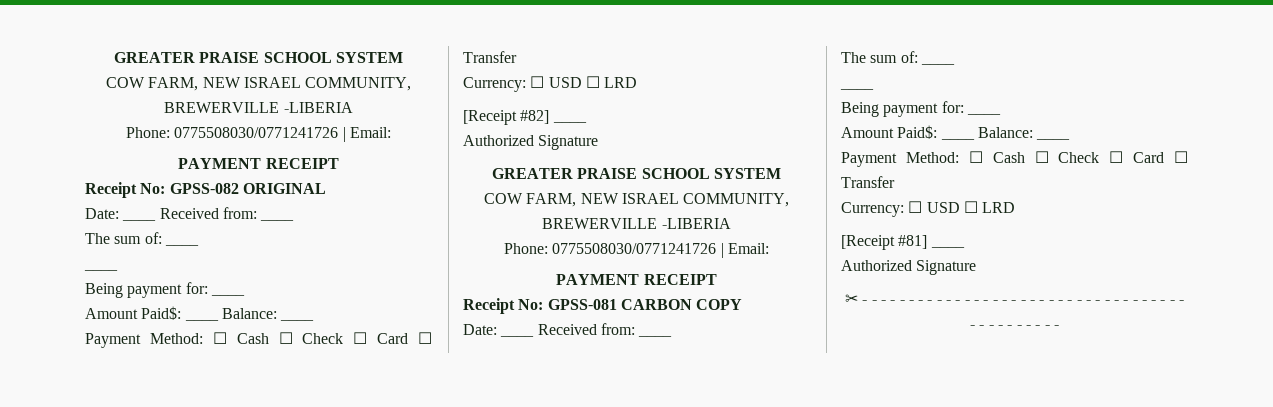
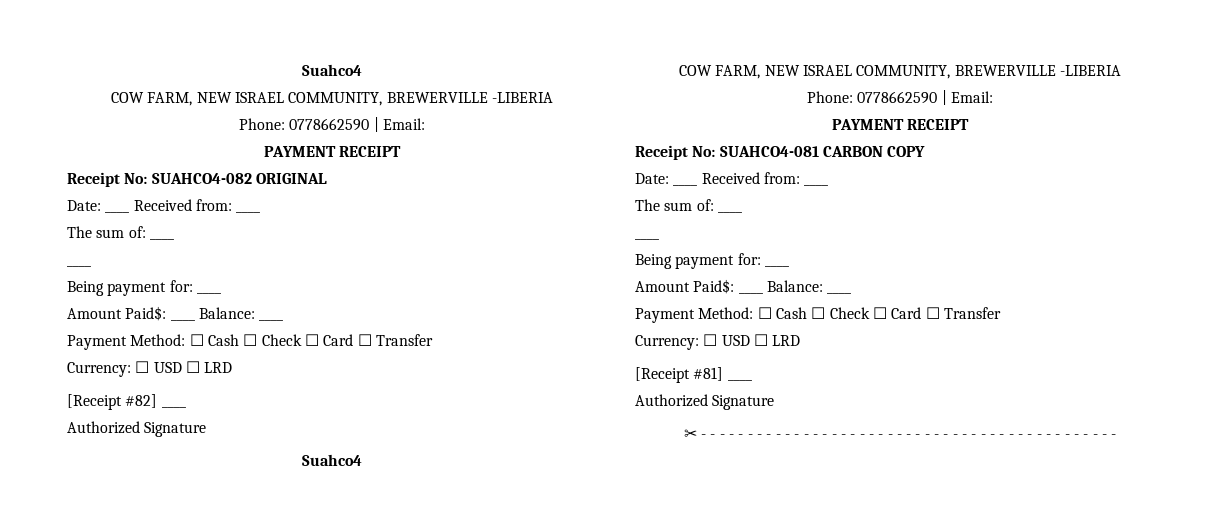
[114,52,403,63] [105,77,412,91] [164,102,353,113] [126,127,391,142] [178,158,339,169] [85,182,239,198] GREATER PRAISE SCHOOL SYSTEM // COW FARM, NEW ISRAEL COMMUNITY, BREWERVILLE -LIBERIA // Phone: 0775508030/0771241726 | Email: // PAYMENT RECEIPT // Receipt No: GPSS-082 -> [302,64,362,76] [111,92,553,106] [239,117,425,132] [263,146,402,157] [67,172,252,187] Suahco4 // COW FARM, NEW ISRAEL COMMUNITY, BREWERVILLE -LIBERIA // Phone: 0778662590 | Email: // PAYMENT RECEIPT // Receipt No: SUAHCO4-082
[492,168,781,179] [483,193,790,207] [542,218,731,229] [504,243,769,258] [556,274,717,285] [463,298,617,314] GREATER PRAISE SCHOOL SYSTEM // COW FARM, NEW ISRAEL COMMUNITY, BREWERVILLE -LIBERIA // Phone: 0775508030/0771241726 | Email: // PAYMENT RECEIPT // Receipt No: GPSS-081 -> [302,454,362,466] [679,65,1121,79] [807,90,993,105] [831,119,970,130] [635,145,819,160] Suahco4 // COW FARM, NEW ISRAEL COMMUNITY, BREWERVILLE -LIBERIA // Phone: 0778662590 | Email: // PAYMENT RECEIPT // Receipt No: SUAHCO4-081

